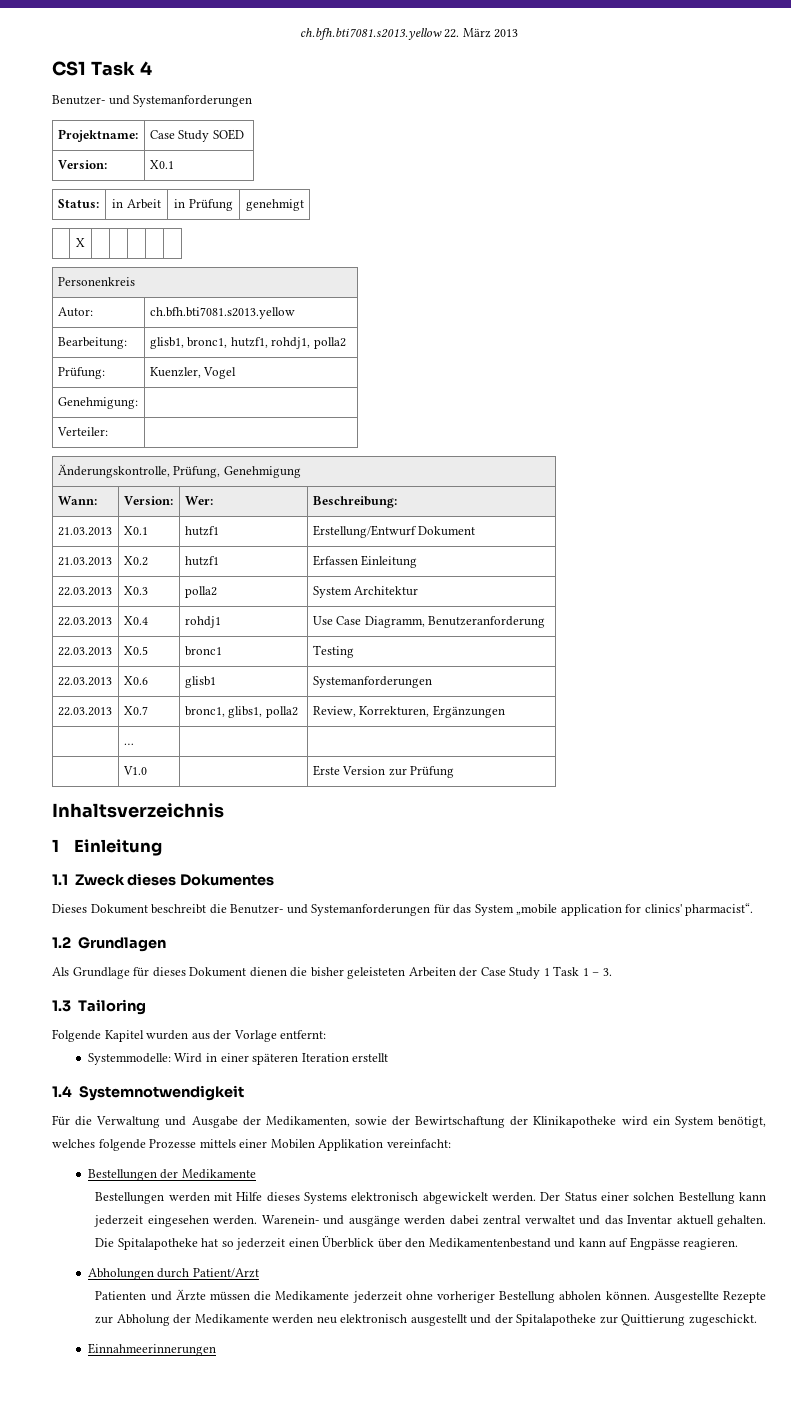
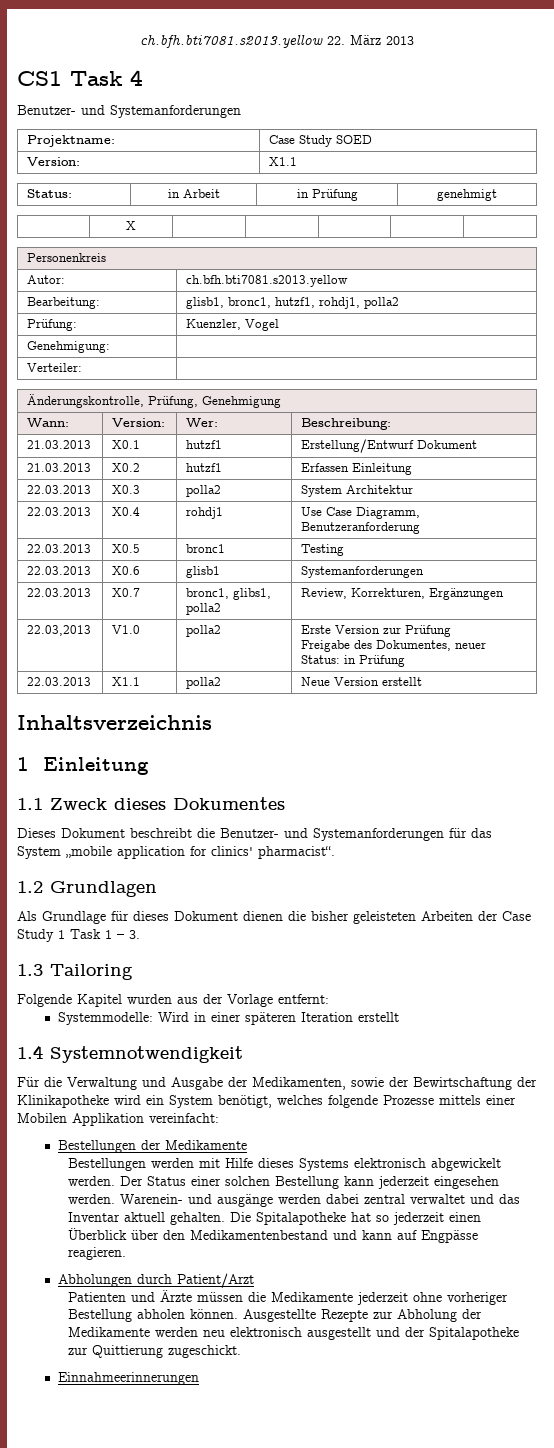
[149,160,174,169] X0.1 -> [269,157,298,166] X1.1
[123,743,134,745] | … | | // -> [27,625,92,636] 22.03,2013
(147, 770) none -> [186,625,222,637] polla2
(455, 772) none -> [301,640,487,652] [301,655,406,667] [27,677,92,686] [112,677,141,686] [186,677,222,689] [301,677,423,686] // Freigabe des Dokumentes, neuer Status: in Prüfung // 22.03.2013 | X1.1 | polla2 | Neue Version erstellt

